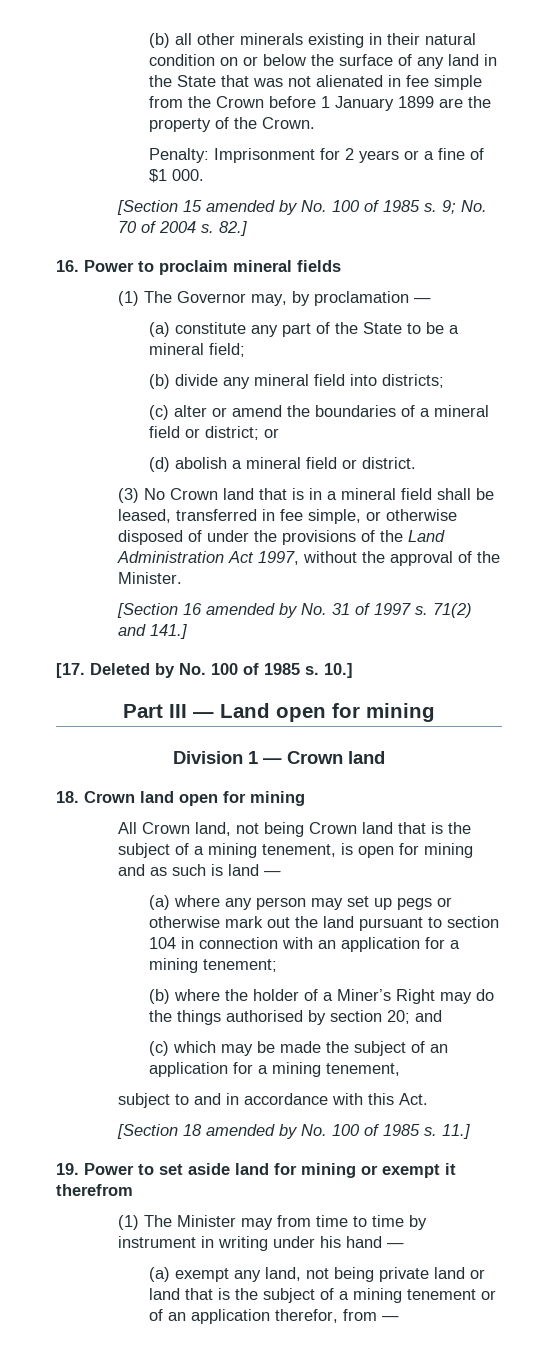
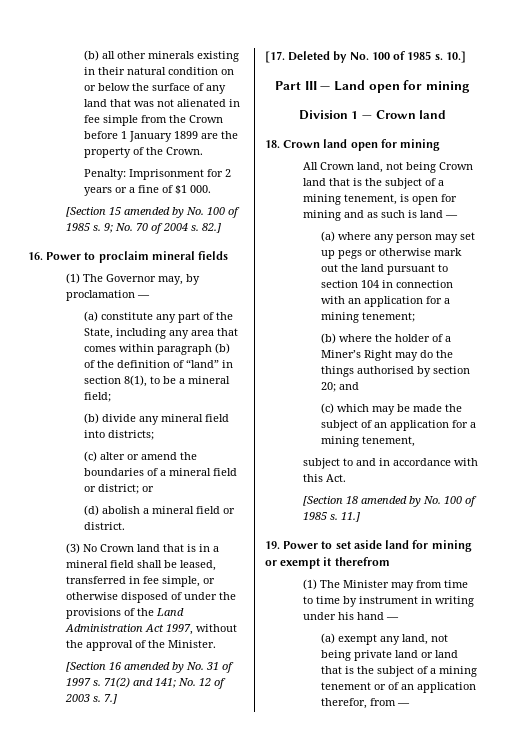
[483,54,497,66] [148,75,216,87] in the State -> (108, 103) none
[362,322,402,334] State -> [84,328,239,339] [84,343,231,355] [84,359,234,368] [84,375,148,387] State, including any area that comes within paragraph (b) of the definition of “land” in section 8(1),
[149,624,187,639] 141.] -> [154,678,226,689] [64,694,117,704] 141; No. 12 of 2003 s. 7.]

